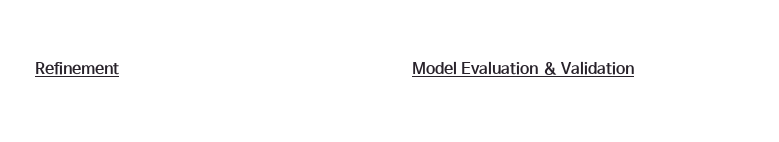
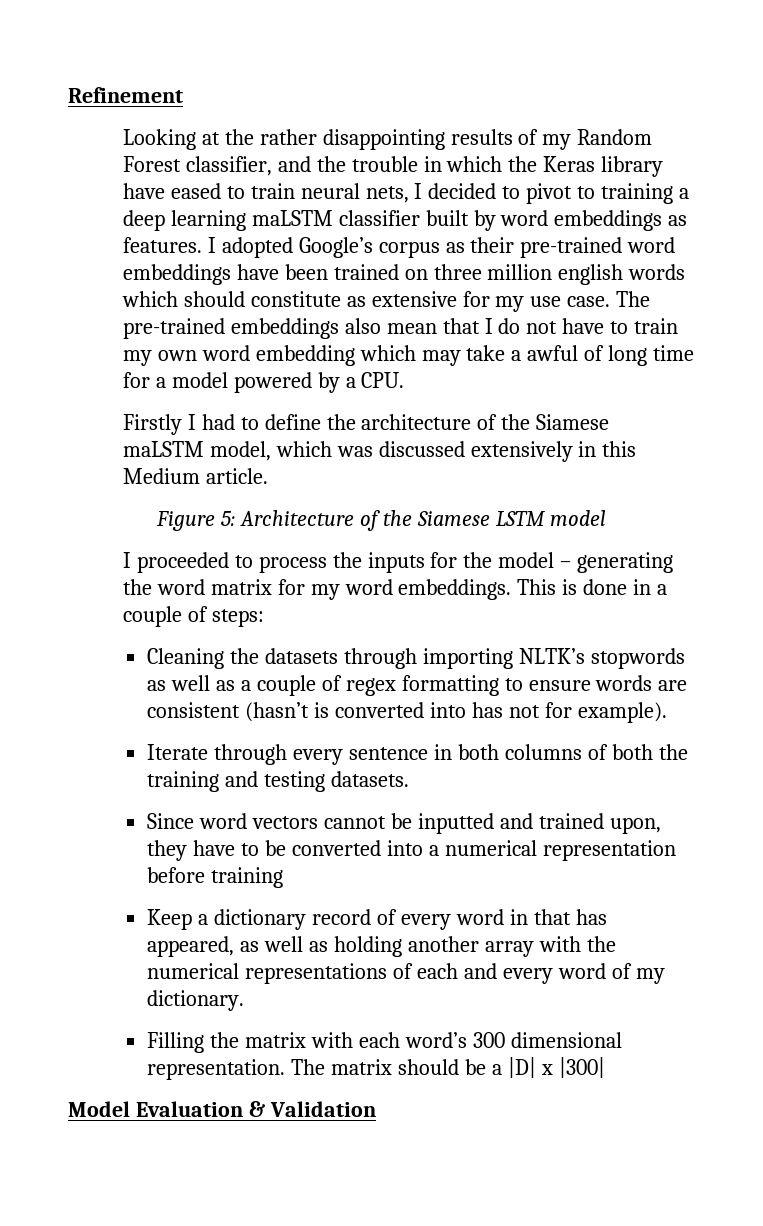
(119, 68) none -> [122,129,653,150] [122,156,664,177] [122,183,690,204] [122,210,688,231] [122,237,676,258] [122,264,686,285] [121,291,651,312] [122,318,679,339] [122,345,695,366] [122,372,405,393] [122,414,610,435] [122,441,637,462] [122,468,268,484] [156,510,606,531] [122,552,674,573] [122,579,668,600] [122,606,264,627] [147,648,685,669] [147,675,688,696] [147,702,667,723] [147,744,688,765] [147,771,409,792] [147,813,661,834] [147,840,676,861] [147,867,283,888] [147,909,607,930] [147,936,616,957] [147,963,665,984] [147,990,245,1011] [147,1032,622,1053] [147,1057,605,1080] // Looking at the rather disappointing results of my Random Forest classifier, and the trouble in which the Keras library have eased to train neural nets, I decided to pivot to training a deep learning maLSTM classifier built by word embeddings as features. I adopted Google’s corpus as their pre-trained word embeddings have been trained on three million english words which should constitute as extensive for my use case. The pre-trained embeddings also mean that I do not have to train my own word embedding which may take a awful of long time for a model powered by a CPU. // Firstly I had to define the architecture of the Siamese maLSTM model, which was discussed extensively in this Medium article. // Figure 5: Architecture of the Siamese LSTM model // I proceeded to process the inputs for the model – generating the word matrix for my word embeddings. This is done in a couple of steps: // Cleaning the datasets through importing NLTK’s stopwords as well as a couple of regex formatting to ensure words are consistent (hasn’t is converted into has not for example). // Iterate through every sentence in both columns of both the training and testing datasets. // Since word vectors cannot be inputted and trained upon, they have to be converted into a numerical representation before training // Keep a dictionary record of every word in that has appeared, as well as holding another array with the numerical representations of each and every word of my dictionary. // Filling the matrix with each word’s 300 dimensional representation. The matrix should be a |D| x |300|

